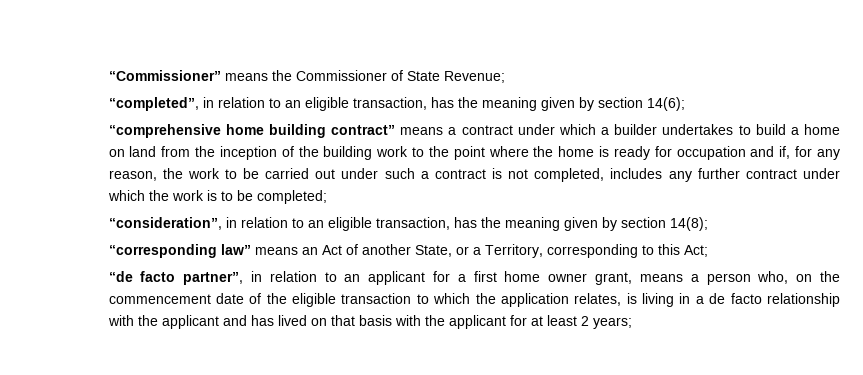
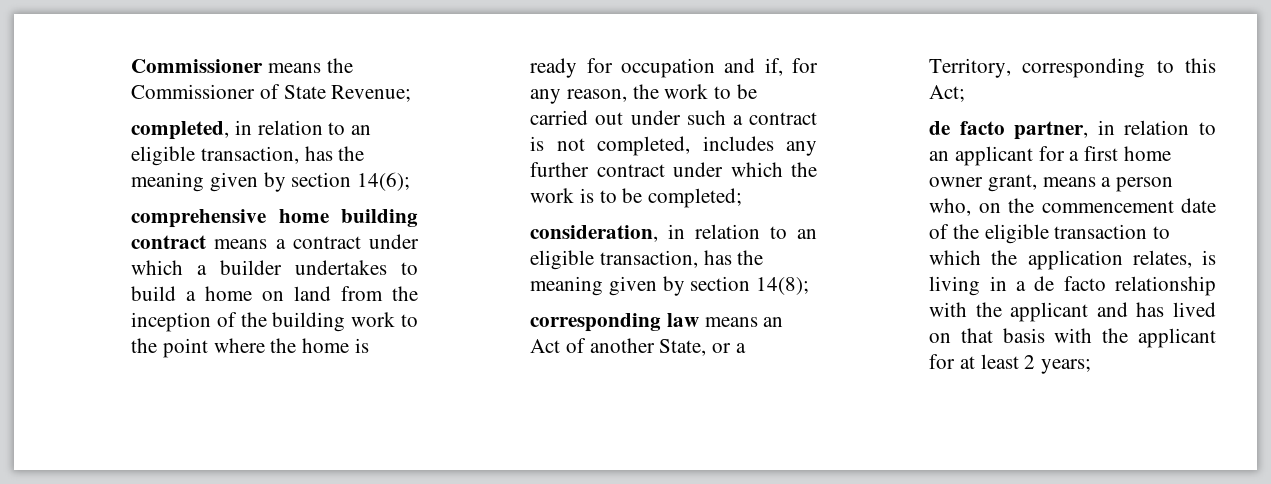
[108,70,221,81] “Commissioner” -> [131,59,264,73] Commissioner
[108,97,199,111] “completed”, -> [131,121,230,140] completed,
[108,124,221,138] “comprehensive -> [131,209,267,228] comprehensive
[331,125,396,135] contract” -> [131,235,207,249] contract
[108,217,222,230] “consideration”, -> [530,225,659,242] consideration,
[108,244,251,258] “corresponding law” -> [530,313,699,332] corresponding law
[108,271,244,285] “de facto partner”, -> [929,121,1089,140] de facto partner,

